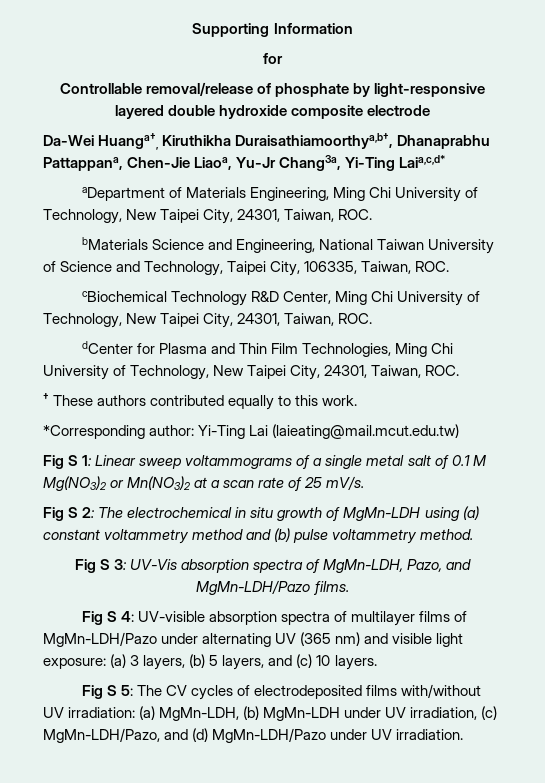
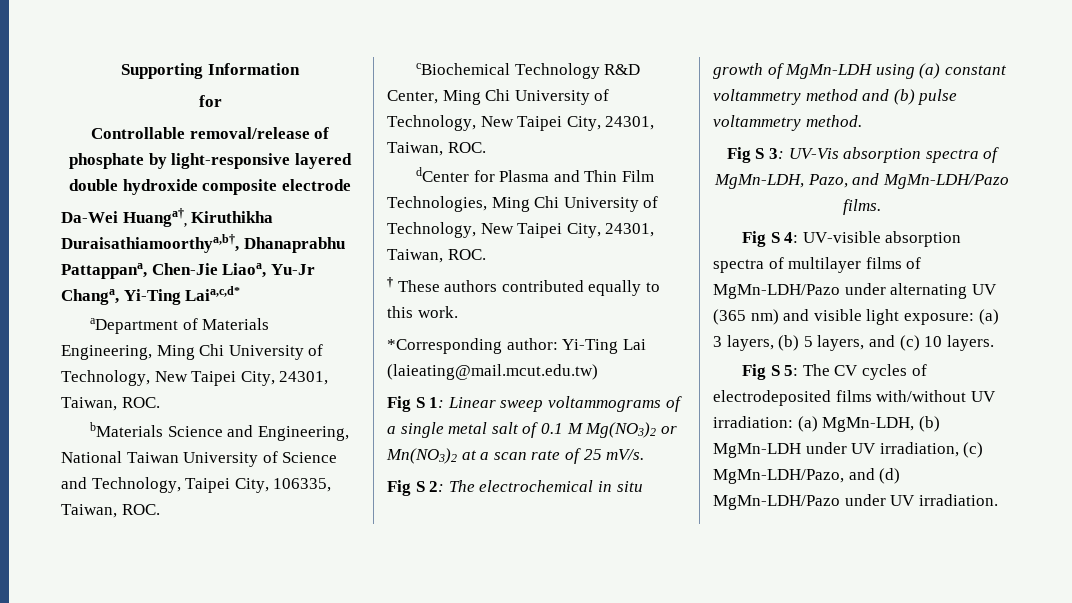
[279,155,342,171] Chang3a, -> [61,289,119,305] Changa,

